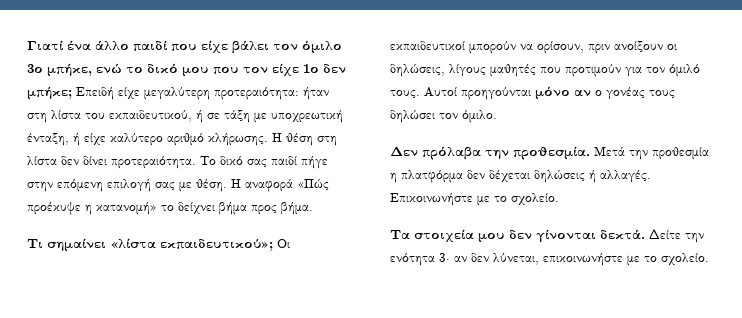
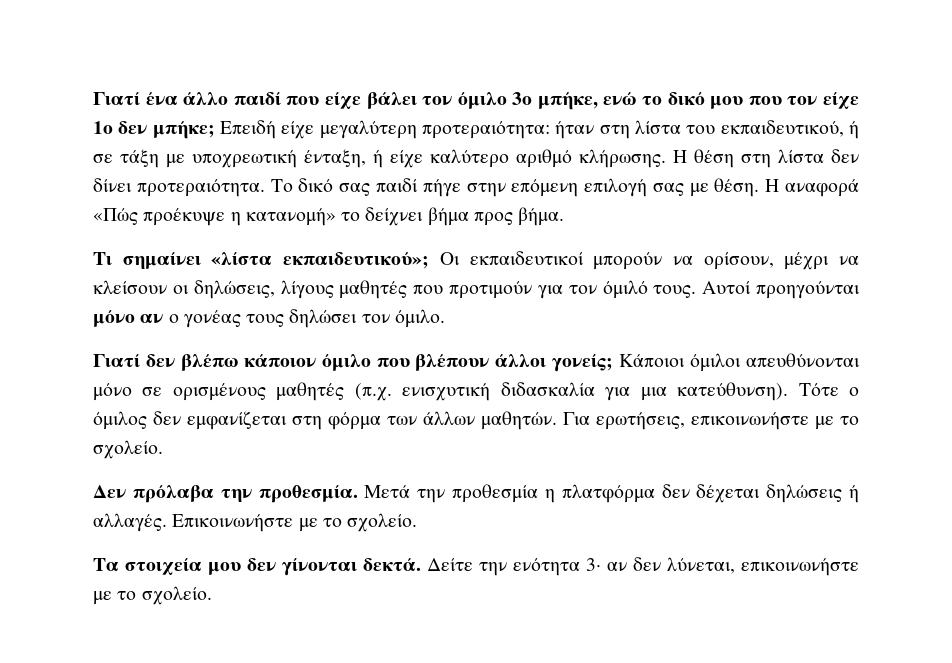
[588,41,663,54] πριν ανοίξουν -> [784,252,860,270] [93,280,167,294] μέχρι να κλείσουν
(497, 116) none -> [93,353,860,372] [93,382,860,401] [93,411,859,430] [93,440,163,459] // Γιατί δεν βλέπω κάποιον όμιλο που βλέπουν άλλοι γονείς; Κάποιοι όμιλοι απευθύνονται μόνο σε ορισμένους μαθητές (π.χ. ενισχυτική διδασκαλία για μια κατεύθυνση). Τότε ο όμιλος δεν εμφανίζεται στη φόρμα των άλλων μαθητών. Για ερωτήσεις, επικοινωνήστε με το σχολείο.

